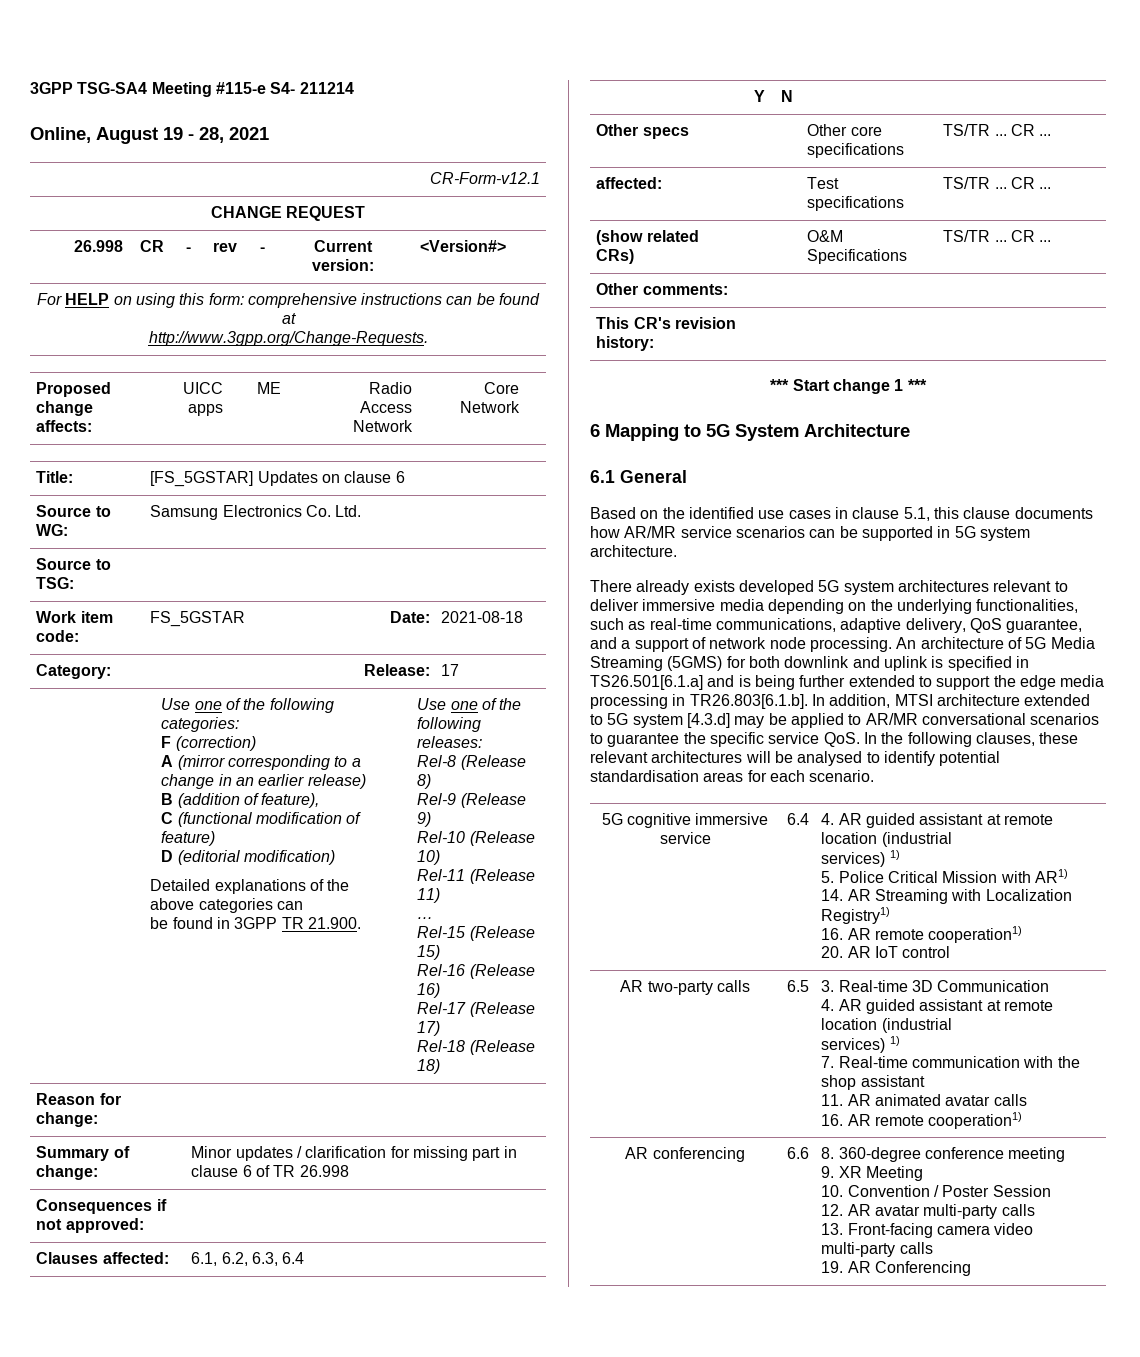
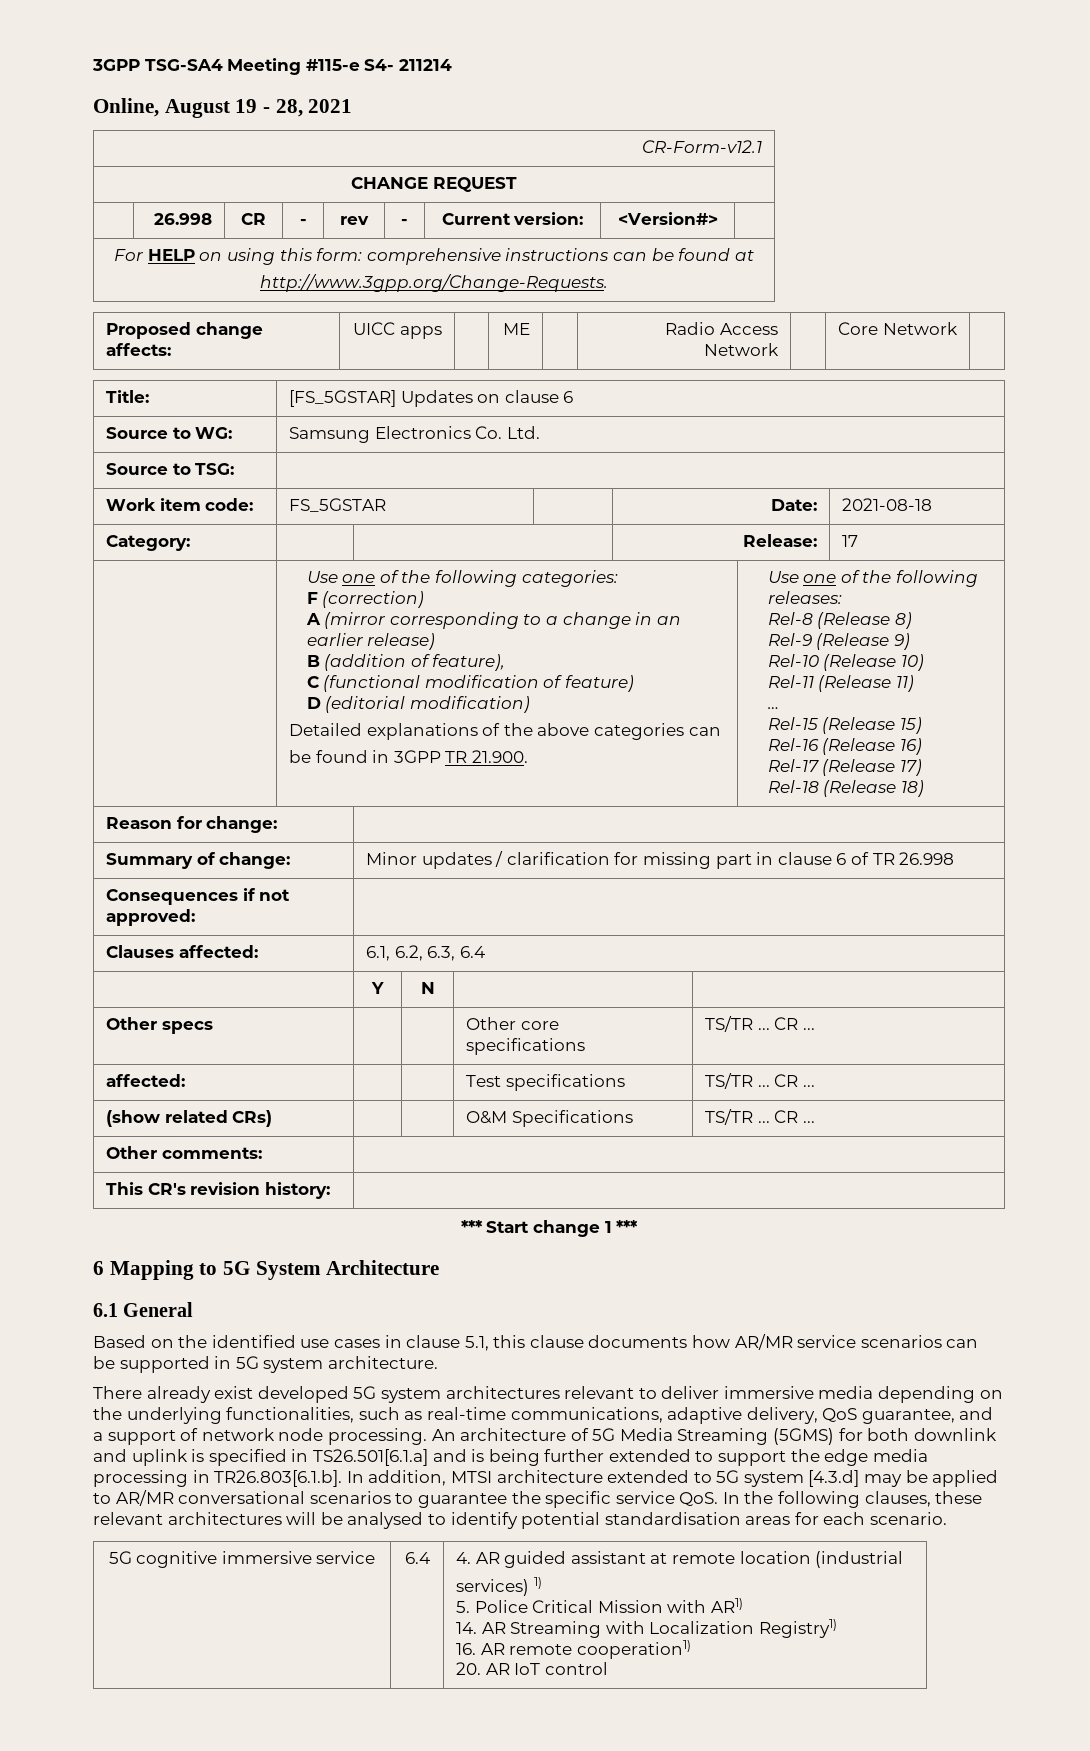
[693,580,735,592] exists -> [214,1386,254,1399] exist
[620,980,750,995] [786,980,809,992] [821,980,1050,992] [821,999,1054,1014] [821,1018,952,1033] [821,1036,900,1053] [821,1056,1080,1068] [821,1075,925,1090] [821,1094,1027,1106] [821,1112,1023,1129] [625,1147,745,1162] [786,1147,809,1159] [821,1147,1066,1162] [821,1166,924,1181] [821,1185,1051,1197] [821,1204,1035,1219] [821,1223,1034,1238] [821,1242,933,1257] [821,1261,972,1276] // AR two-party calls | 6.5 | 3. Real-time 3D Communication // 4. AR guided assistant at remote location (industrial // services) 1) // 7. Real-time communication with the shop assistant // 11. AR animated avatar calls // 16. AR remote cooperation1) // AR conferencing | 6.6 | 8. 360-degree conference meeting // 9. XR Meeting // 10. Convention / Poster Session // 12. AR avatar multi-party calls // 13. Front-facing camera video multi-party calls // 19. AR Conferencing -> (608, 1668) none

